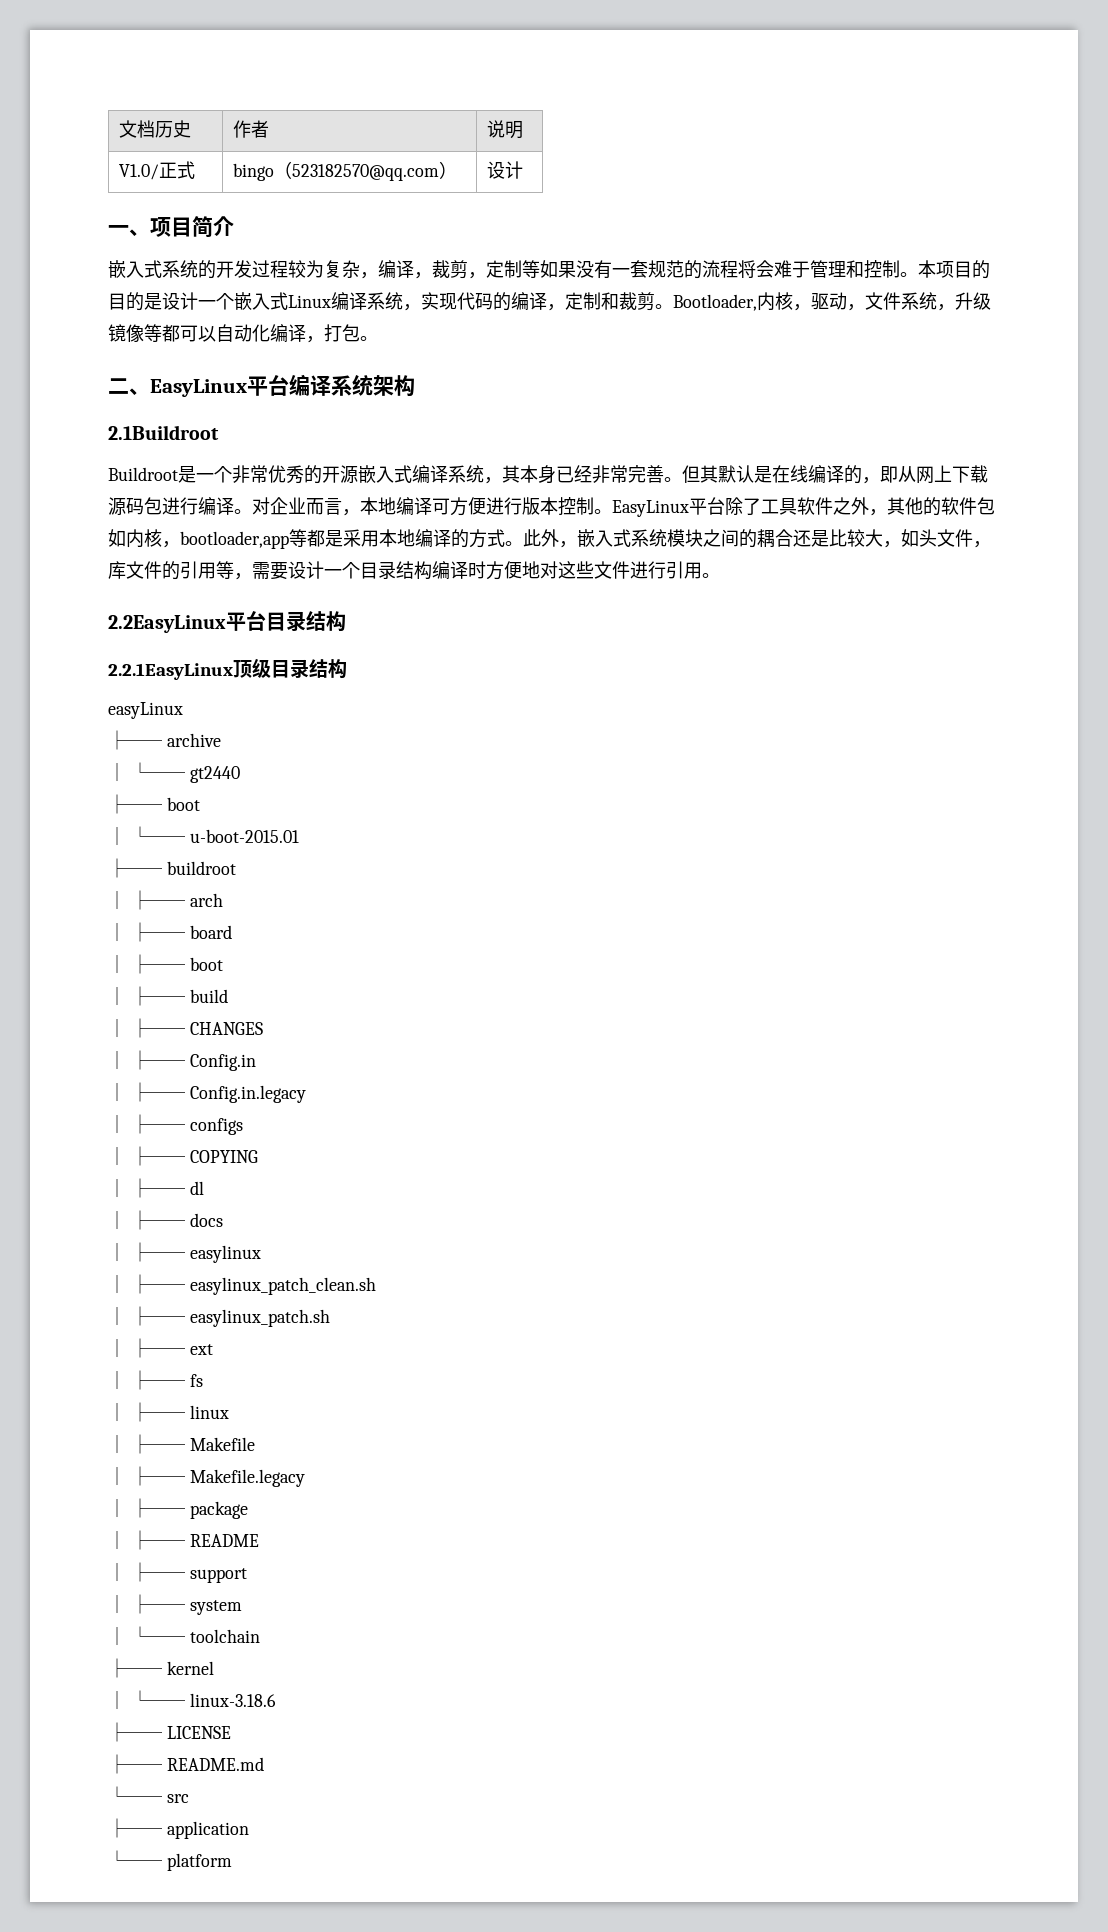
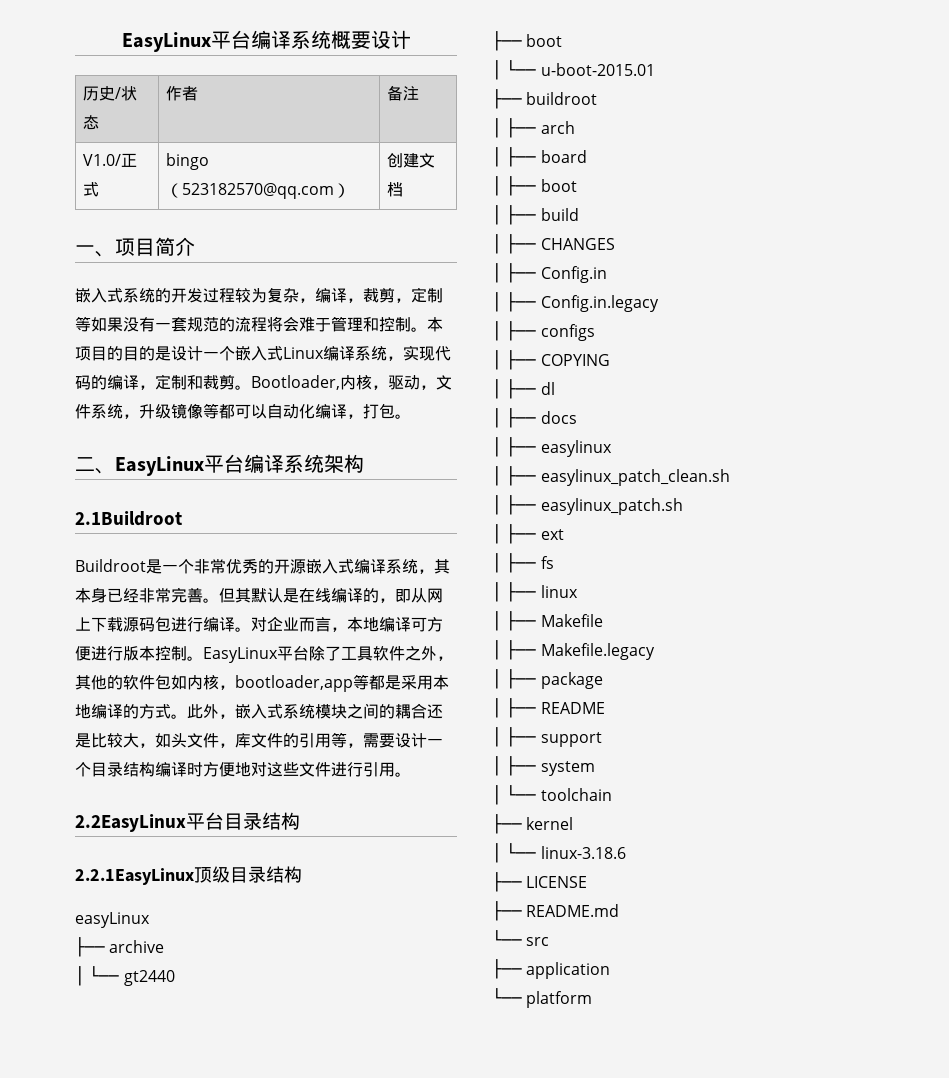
[119,120,156,138] 文档 -> [121,30,411,52] EasyLinux平台编译系统概要设计 //
(192, 129) none -> [115,86,138,101] [83,115,100,130] /状态
[487,120,524,139] 说明 -> [387,85,420,101] 备注
[487,161,524,179] 设计 -> [387,153,436,168] [387,182,404,197] 创建文档

